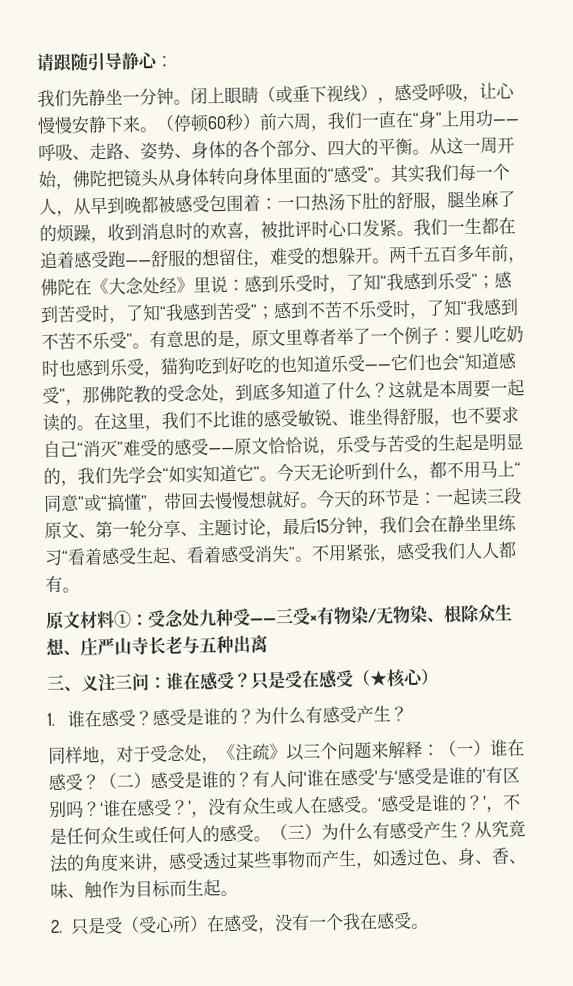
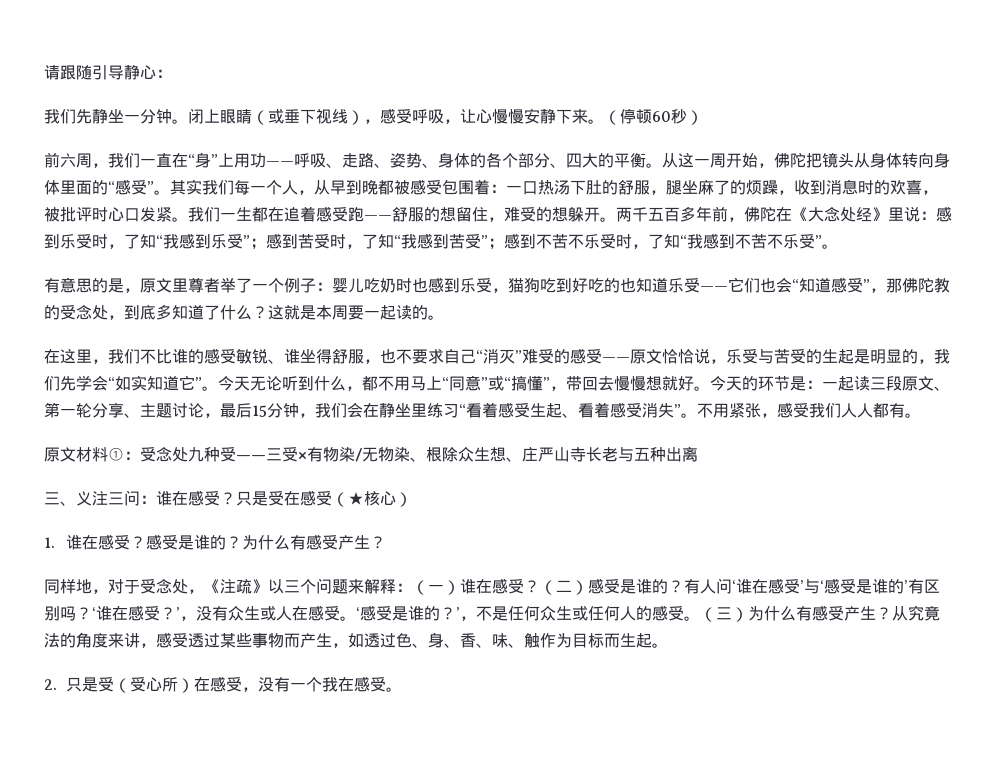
(261, 121) none -> (703, 117) //
(150, 346) none -> (838, 246) //
(94, 428) none -> (444, 317) //

